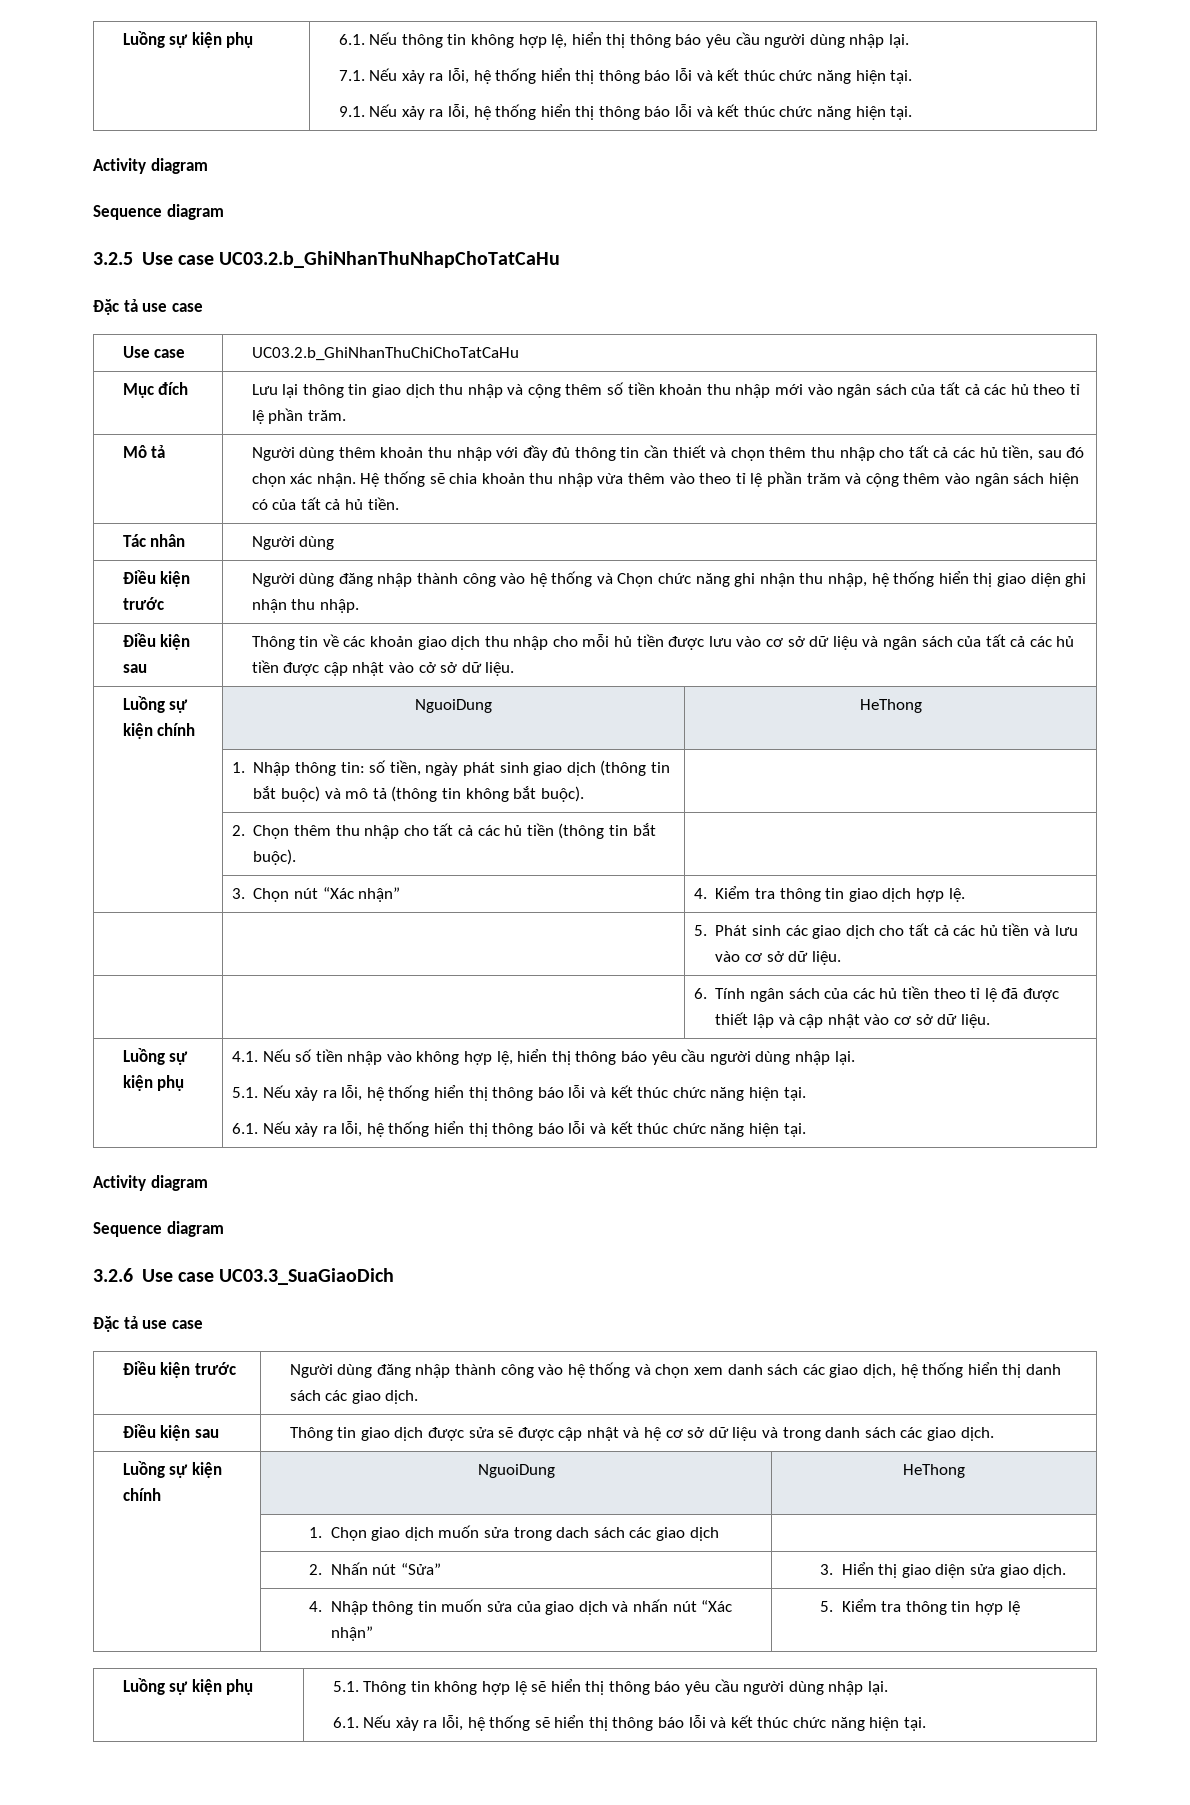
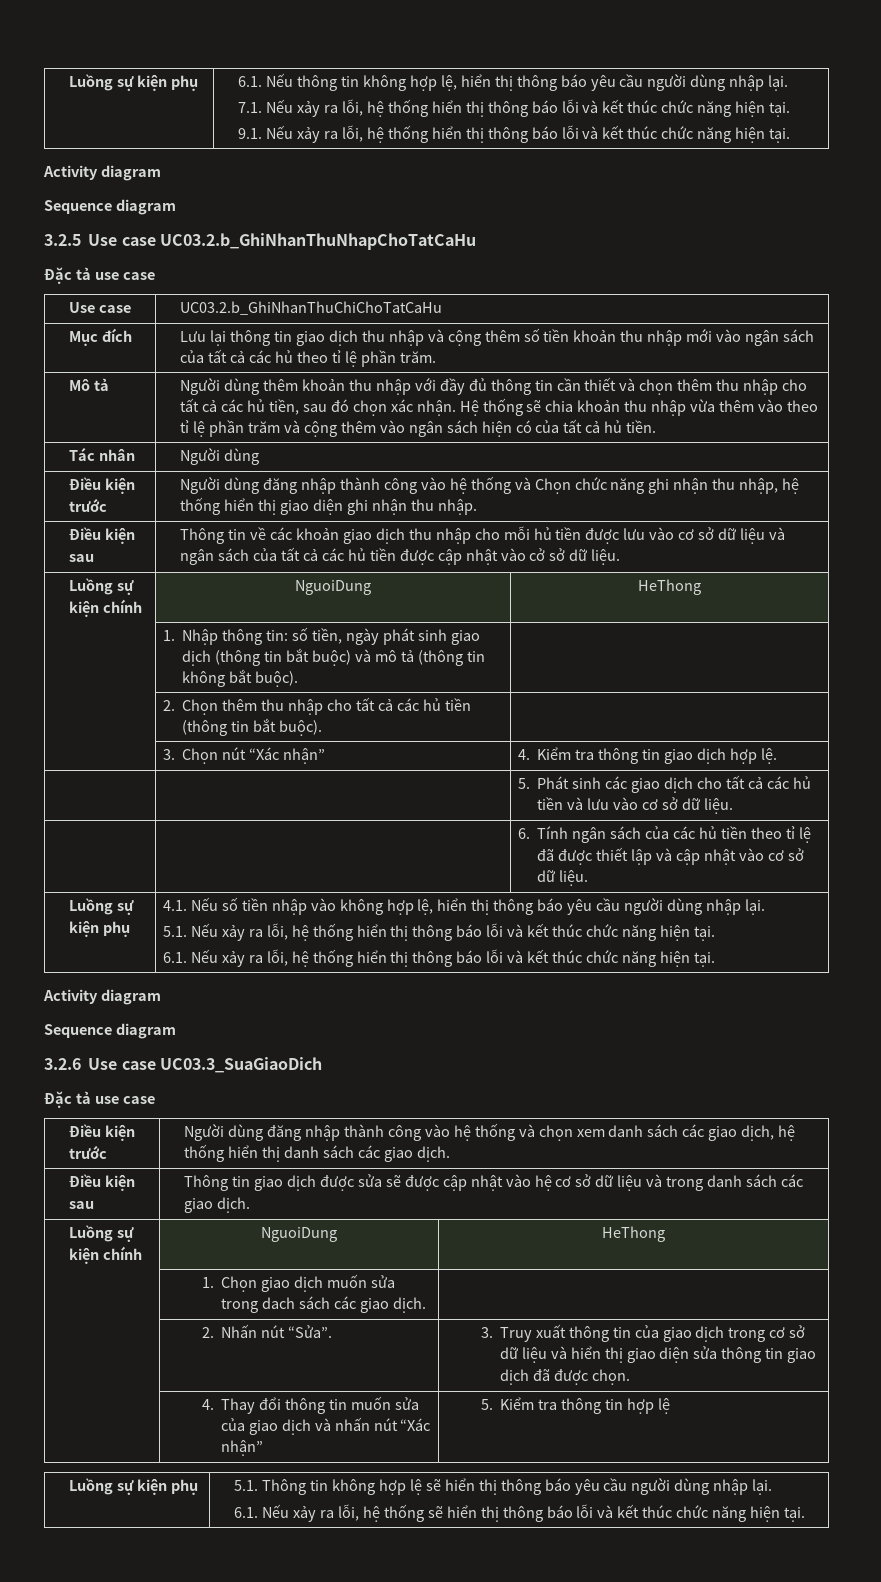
[623,1427,640,1438] và -> [505,1174,531,1187] vào
[689,1527,719,1541] dịch -> [392,1297,426,1313] dịch.
[400,1563,441,1575] [820,1562,1067,1578] [309,1601,368,1615] “Sửa” | 3. Hiển thị giao diện sửa giao dịch. // | 4. Nhập -> [287,1325,332,1338] [480,1324,806,1342] [499,1346,817,1363] [499,1369,630,1385] [201,1397,281,1414] “Sửa”. | 3. Truy xuất thông tin của giao dịch trong cơ sở dữ liệu và hiển thị giao diện sửa thông tin giao dịch đã được chọn. // | 4. Thay đổi

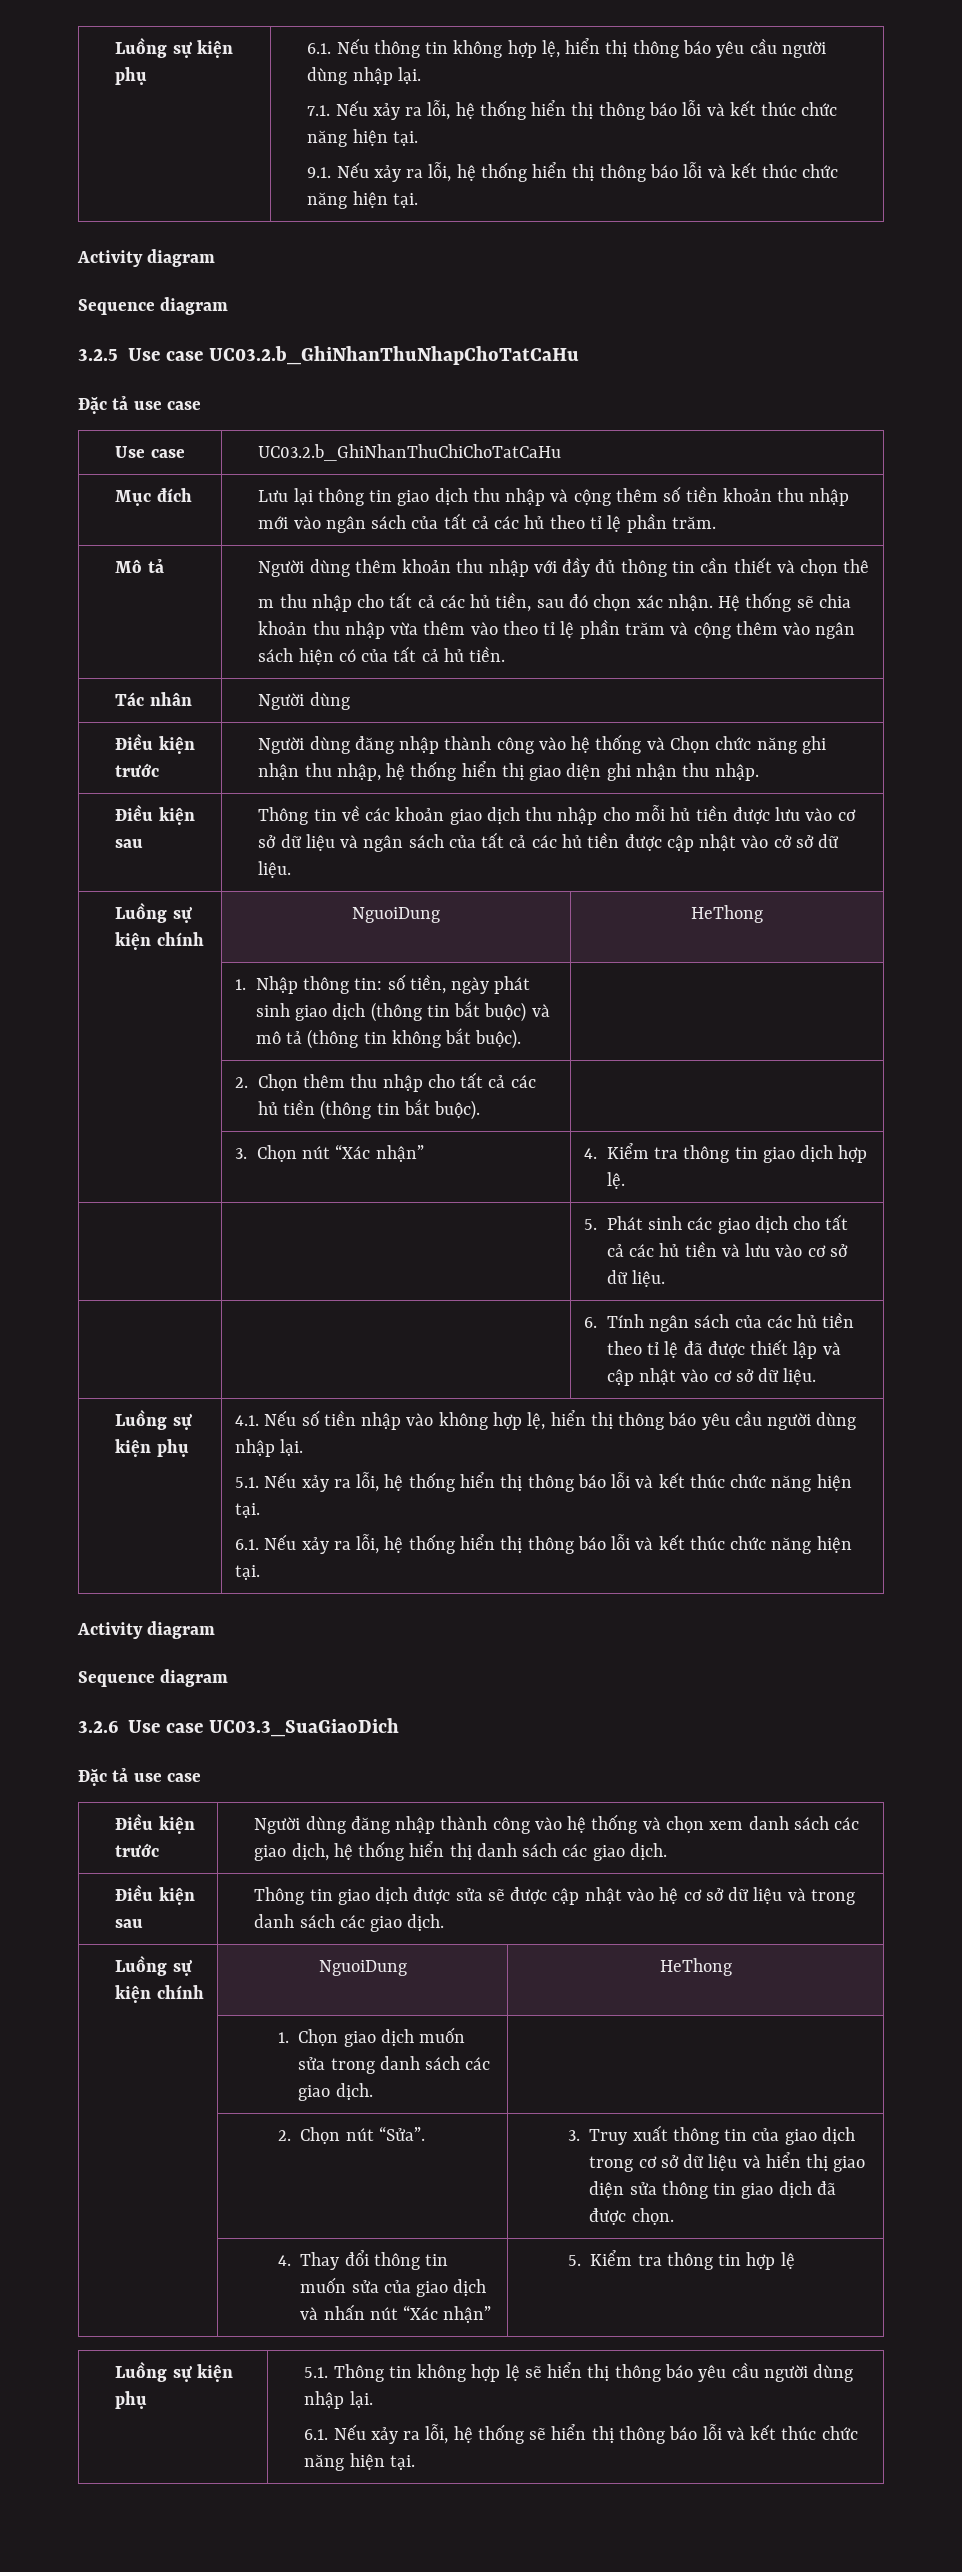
[677,379,713,391] thêm -> [843,559,870,573] [258,599,275,608] thê // m
[261,1297,295,1309] dach -> [379,2056,420,2070] danh
[220,1324,257,1338] Nhấn -> [300,2127,341,2144] Chọn

